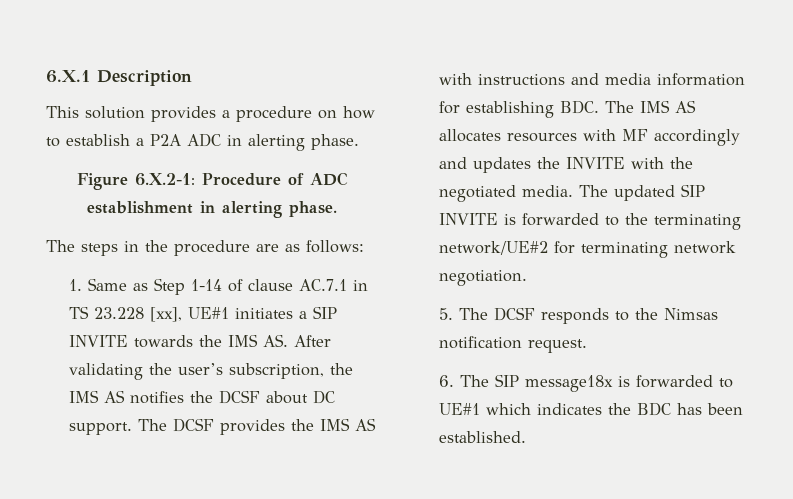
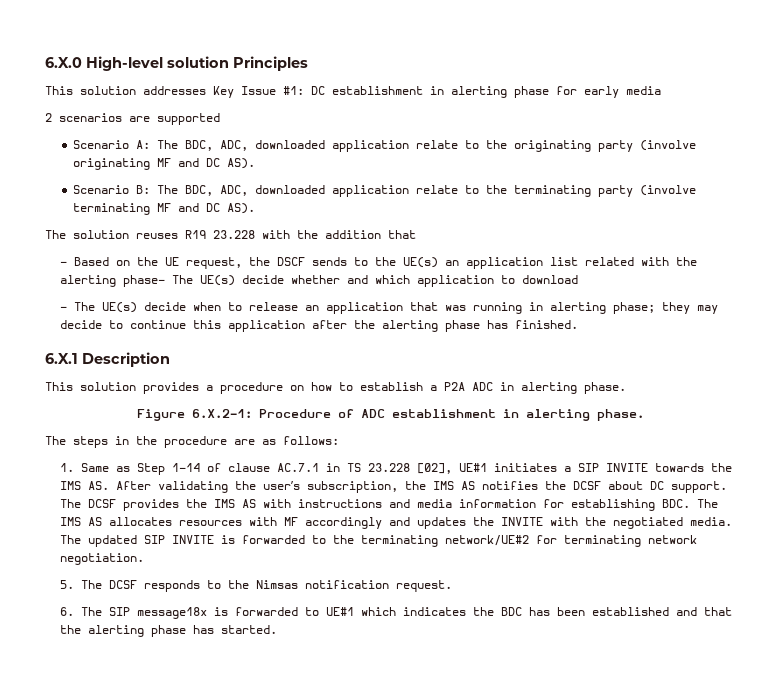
(46, 76) none -> [45,56,308,71] [45,86,661,98] [45,113,220,125] [72,140,696,152] [72,158,255,170] [72,185,696,197] [72,203,255,215] [45,230,416,239] [59,257,697,269] [59,275,578,287] [59,302,718,314] [59,320,578,332] 6.X.0 High-level solution Principles // This solution addresses Key Issue #1: DC establishment in alerting phase for early media // 2 scenarios are supported // Scenario A: The BDC, ADC, downloaded application relate to the originating party (involve originating MF and DC AS). // Scenario B: The BDC, ADC, downloaded application relate to the terminating party (involve terminating MF and DC AS). // The solution reuses R19 23.228 with the addition that // - Based on the UE request, the DSCF sends to the UE(s) an application list related with the alerting phase- The UE(s) decide whether and which application to download // - The UE(s) decide when to release an application that was running in alerting phase; they may decide to continue this application after the alerting phase has finished. //
[149,307,182,322] [xx], -> [416,463,452,474] [02],
[438,431,526,443] established. -> [591,607,732,616] [59,625,277,637] established and that the alerting phase has started.

